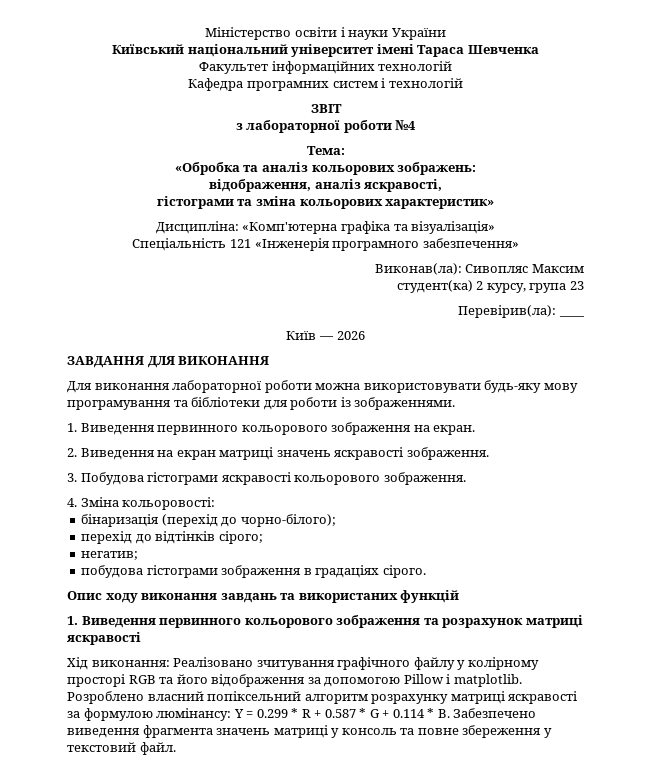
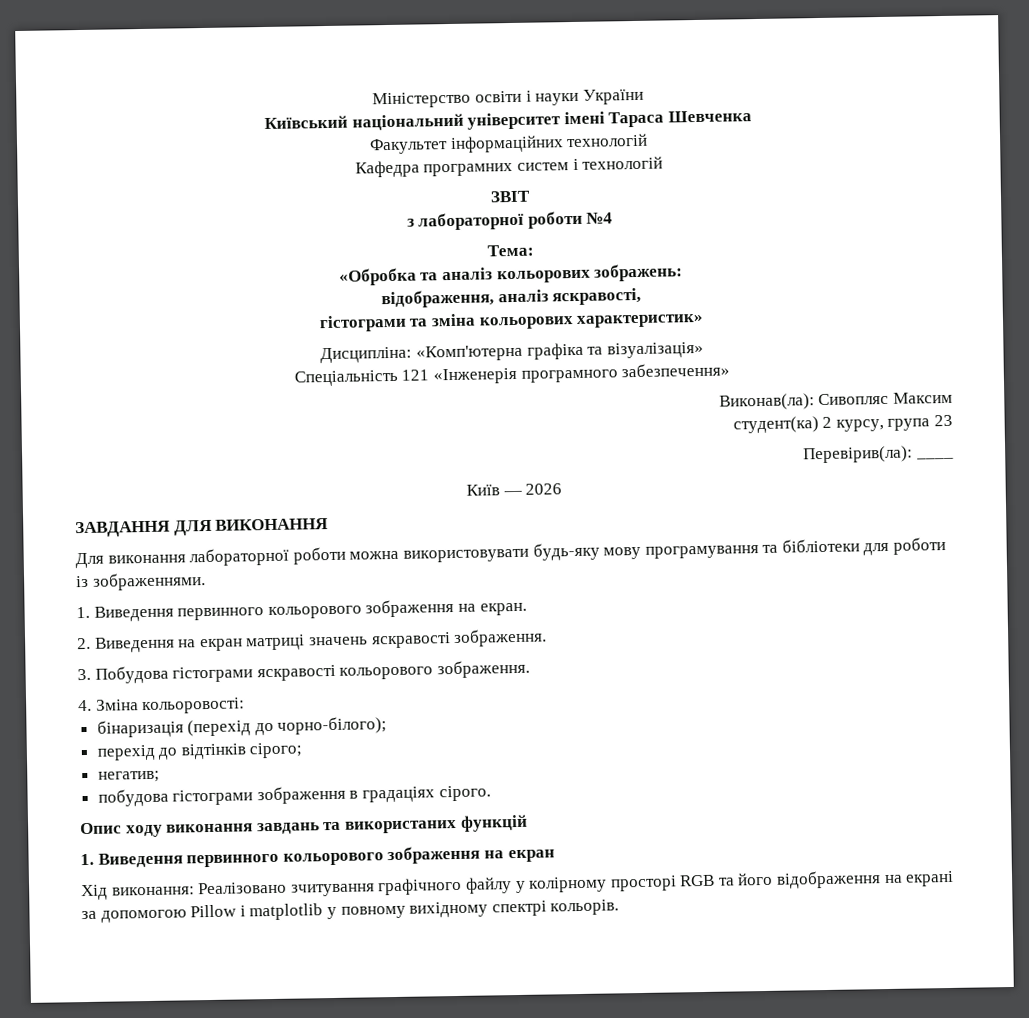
[423,615,583,628] [67,632,141,645] та розрахунок матриці яскравості -> [483,849,555,863] на екран
(306, 680) none -> [883,870,955,887] на екрані
[453,674,522,687] [67,691,578,704] [67,708,537,721] [67,725,552,738] [67,742,176,755] matplotlib. Розроблено власний попіксельний алгоритм розрахунку матриці яскравості за формулою люмінансу: Y = 0.299 * R + 0.587 * G + 0.114 * B. Забезпечено виведення фрагмента значень матриці у консоль та повне збереження у текстовий файл. -> [249,899,620,921] matplotlib у повному вихідному спектрі кольорів.

